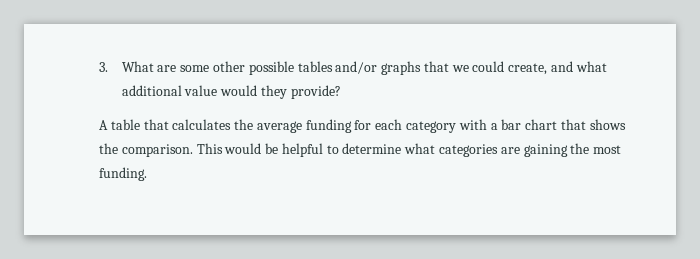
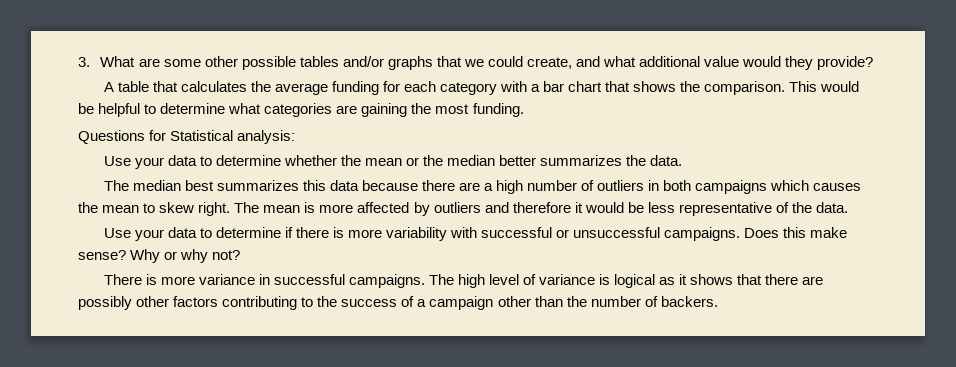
(147, 174) none -> [78,130,296,144] [103,155,683,169] [103,180,862,194] [78,202,849,216] [103,227,848,241] [78,249,241,263] [103,274,824,288] [78,296,718,310] // Questions for Statistical analysis: // Use your data to determine whether the mean or the median better summarizes the data. // The median best summarizes this data because there are a high number of outliers in both campaigns which causes the mean to skew right. The mean is more affected by outliers and therefore it would be less representative of the data. // Use your data to determine if there is more variability with successful or unsuccessful campaigns. Does this make sense? Why or why not? // There is more variance in successful campaigns. The high level of variance is logical as it shows that there are possibly other factors contributing to the success of a campaign other than the number of backers.

